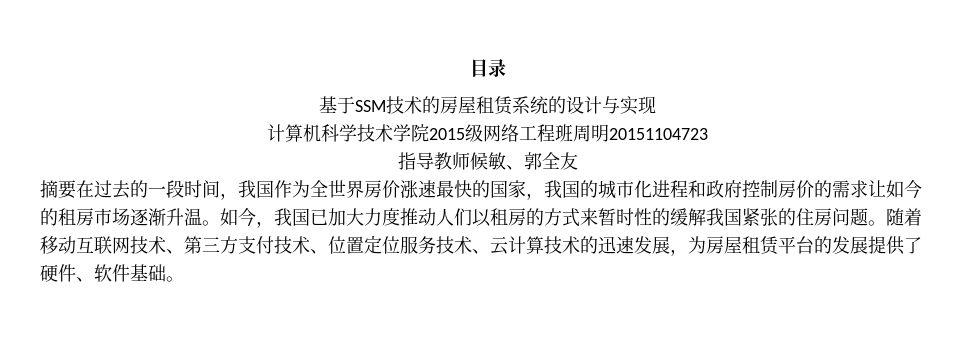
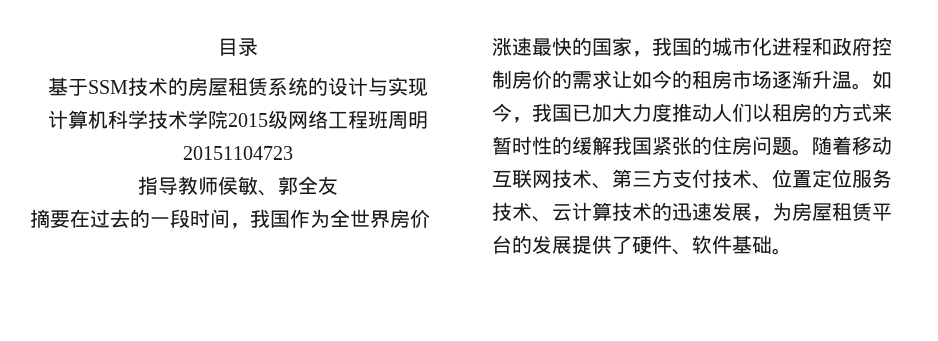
[469,152,488,170] 候 -> [218,176,238,195] 侯

